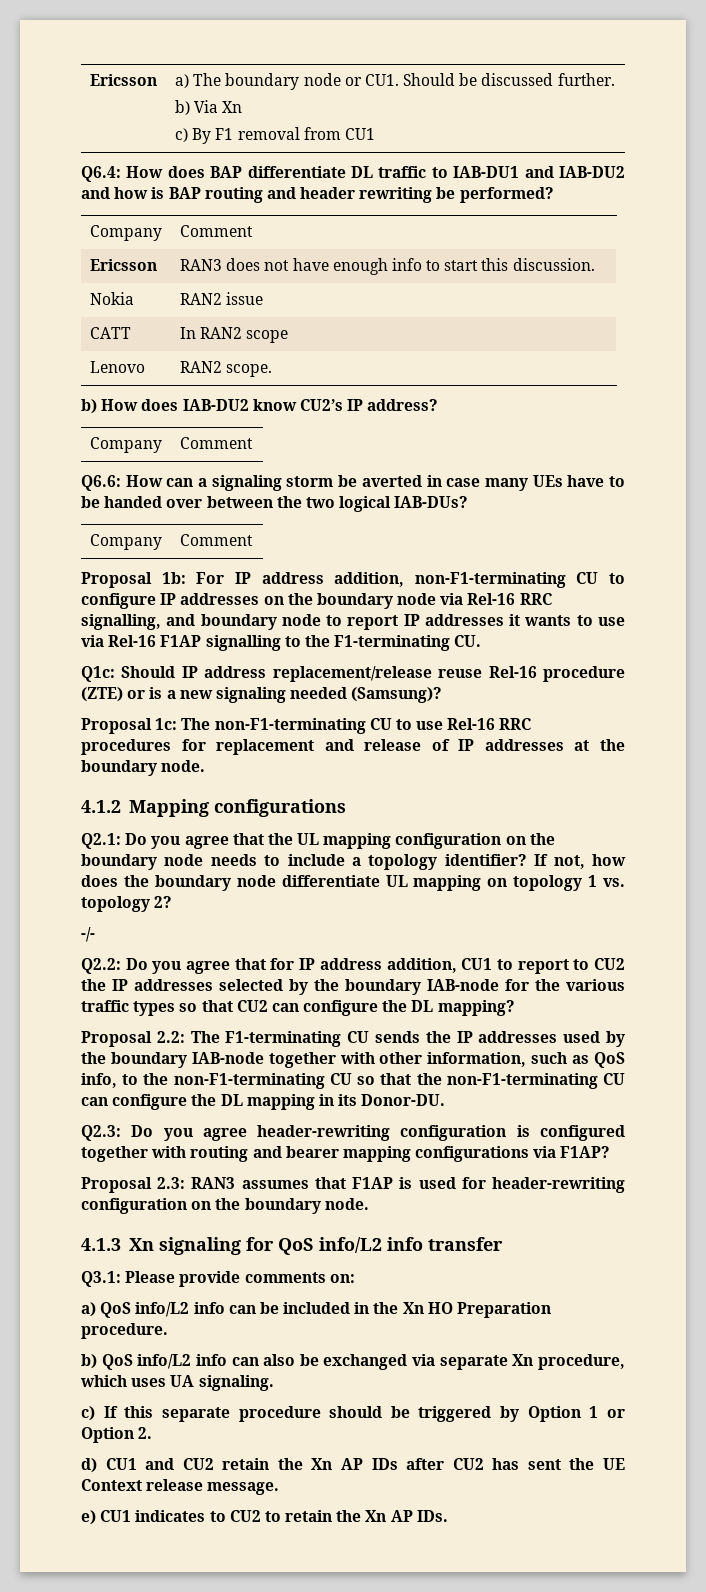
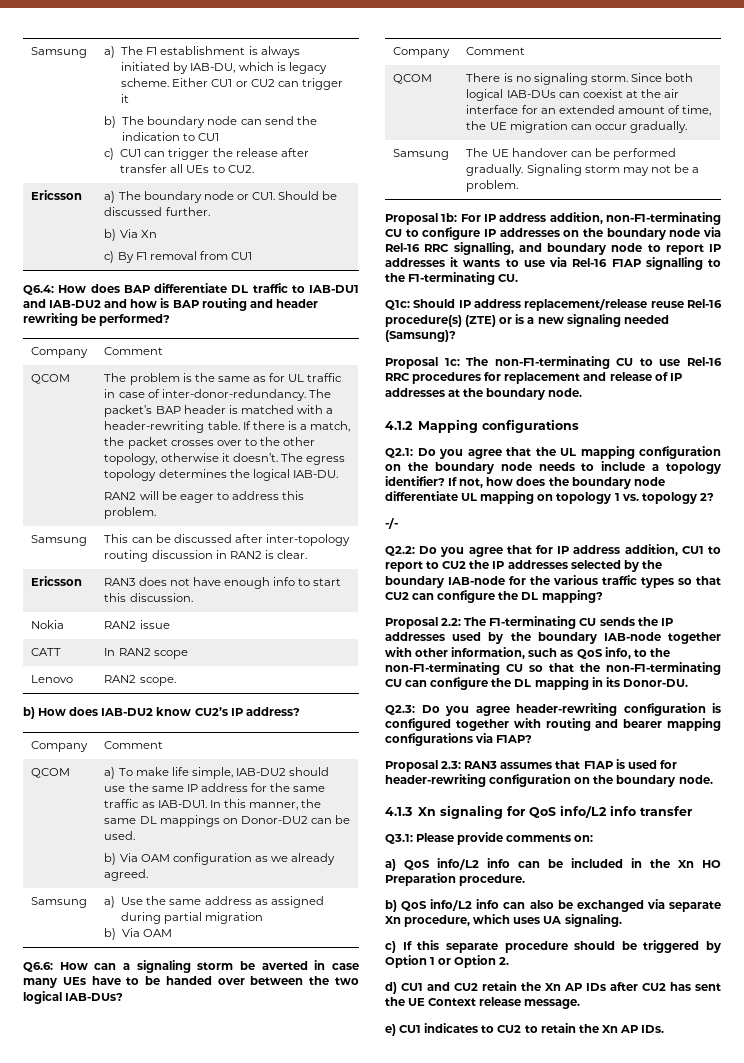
(89, 80) none -> [31,47,88,58] [104,46,300,58] [121,62,327,74] [121,78,343,90] [121,94,130,103] [104,116,317,128] [122,132,220,141] [104,148,309,160] [120,164,254,173] Samsung | a) The F1 establishment is always initiated by IAB-DU, which is legacy scheme. Either CU1 or CU2 can trigger it // b) The boundary node can send the indication to CU1 // c) CU1 can trigger the release after transfer all UEs to CU2. //
(253, 231) none -> [31,374,71,384] [104,373,343,385] [104,389,331,401] [104,405,334,417] [104,421,351,433] [104,437,316,449] [104,453,346,465] [104,469,338,481] [104,491,305,503] [104,507,157,519] [31,535,88,546] [104,534,351,546] [104,550,308,562] // QCOM | The problem is the same as for UL traffic in case of inter-donor-redundancy. The packet’s BAP header is matched with a header-rewriting table. If there is a match, the packet crosses over to the other topology, otherwise it doesn’t. The egress topology determines the logical IAB-DU. // RAN2 will be eager to address this problem. // Samsung | This can be discussed after inter-topology routing discussion in RAN2 is clear.
(253, 443) none -> [31,768,71,778] [104,767,330,779] [104,783,326,792] [104,799,322,810] [104,815,351,827] [104,831,136,840] [104,853,336,865] [104,869,149,881] [31,897,88,908] [104,896,324,908] [121,912,264,924] [104,928,173,940] // QCOM | a) To make life simple, IAB-DU2 should use the same IP address for the same traffic as IAB-DU1. In this manner, the same DL mappings on Donor-DU2 can be used. // b) Via OAM configuration as we already agreed. // Samsung | a) Use the same address as assigned during partial migration // b) Via OAM
(253, 540) none -> [393,74,433,84] [466,73,694,85] [466,89,680,101] [466,105,712,116] [466,121,688,133] [393,149,450,160] [466,148,677,160] [466,164,700,176] [466,180,519,192] // QCOM | There is no signaling storm. Since both logical IAB-DUs can coexist at the air interface for an extended amount of time, the UE migration can occur gradually. // Samsung | The UE handover can be performed gradually. Signaling storm may not be a problem.
[543,666,625,682] procedure -> [385,315,462,327] procedure(s)

